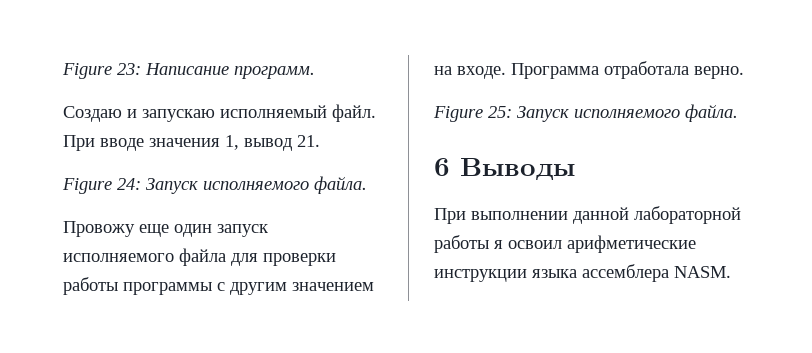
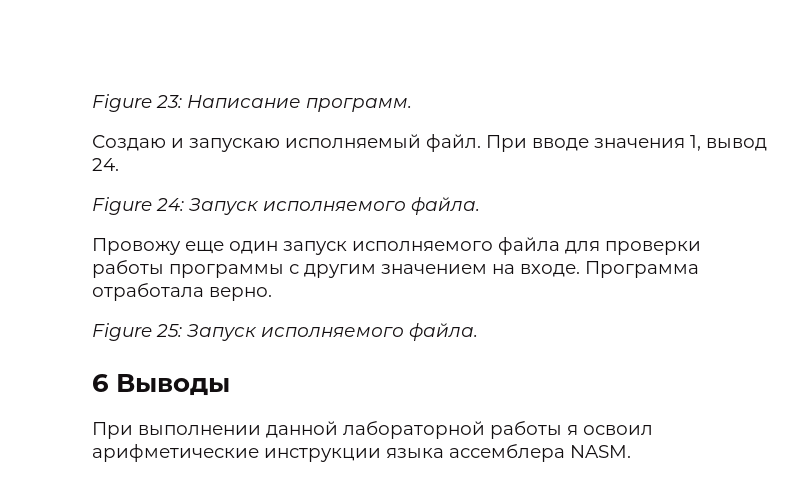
[297,135,320,147] 21. -> [92,158,119,171] 24.

